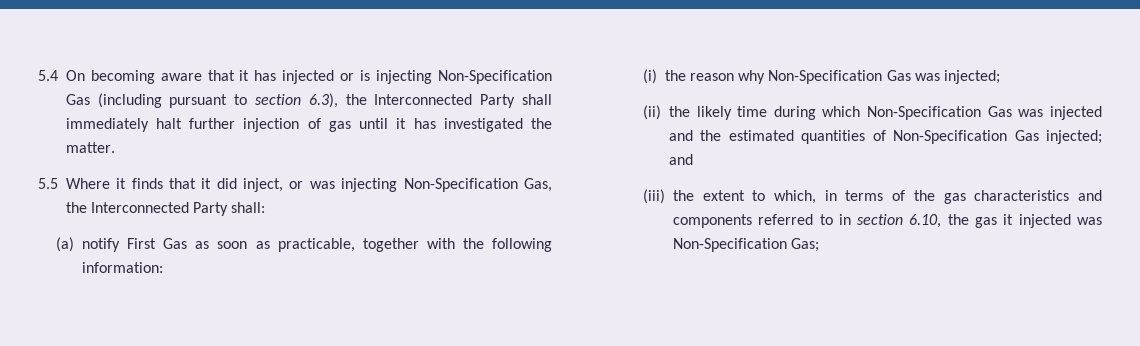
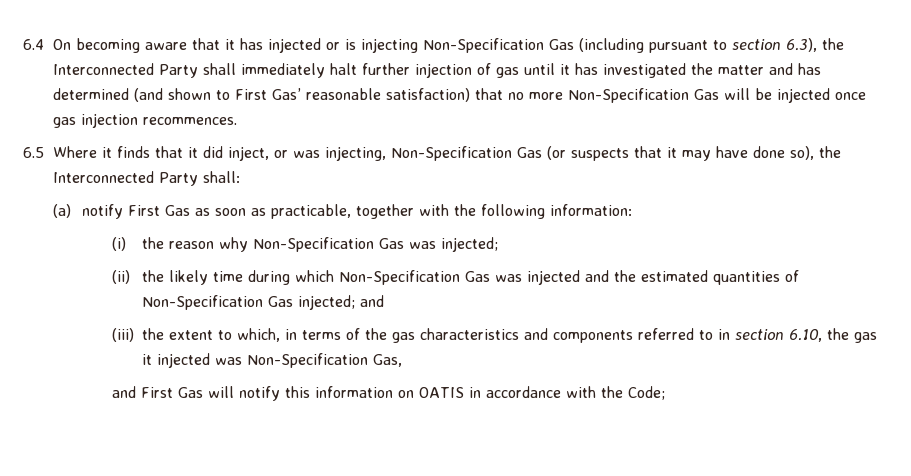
[38,70,58,81] 5.4 -> [23,39,44,50] 6.4
[65,142,115,153] [38,178,58,189] matter. // 5.5 -> [717,63,821,75] [52,88,866,103] [52,113,237,128] [23,147,44,158] matter and has determined (and shown to First Gas’ reasonable satisfaction) that no more Non-Specification Gas will be injected once gas injection recommences. // 6.5
[341,178,552,192] injecting Non-Specification Gas, -> [324,146,814,161] injecting, Non-Specification Gas (or suspects that it may have done so),
[791,238,820,252] Gas; -> [373,354,403,367] [112,386,666,401] Gas, // and First Gas will notify this information on OATIS in accordance with the Code;

